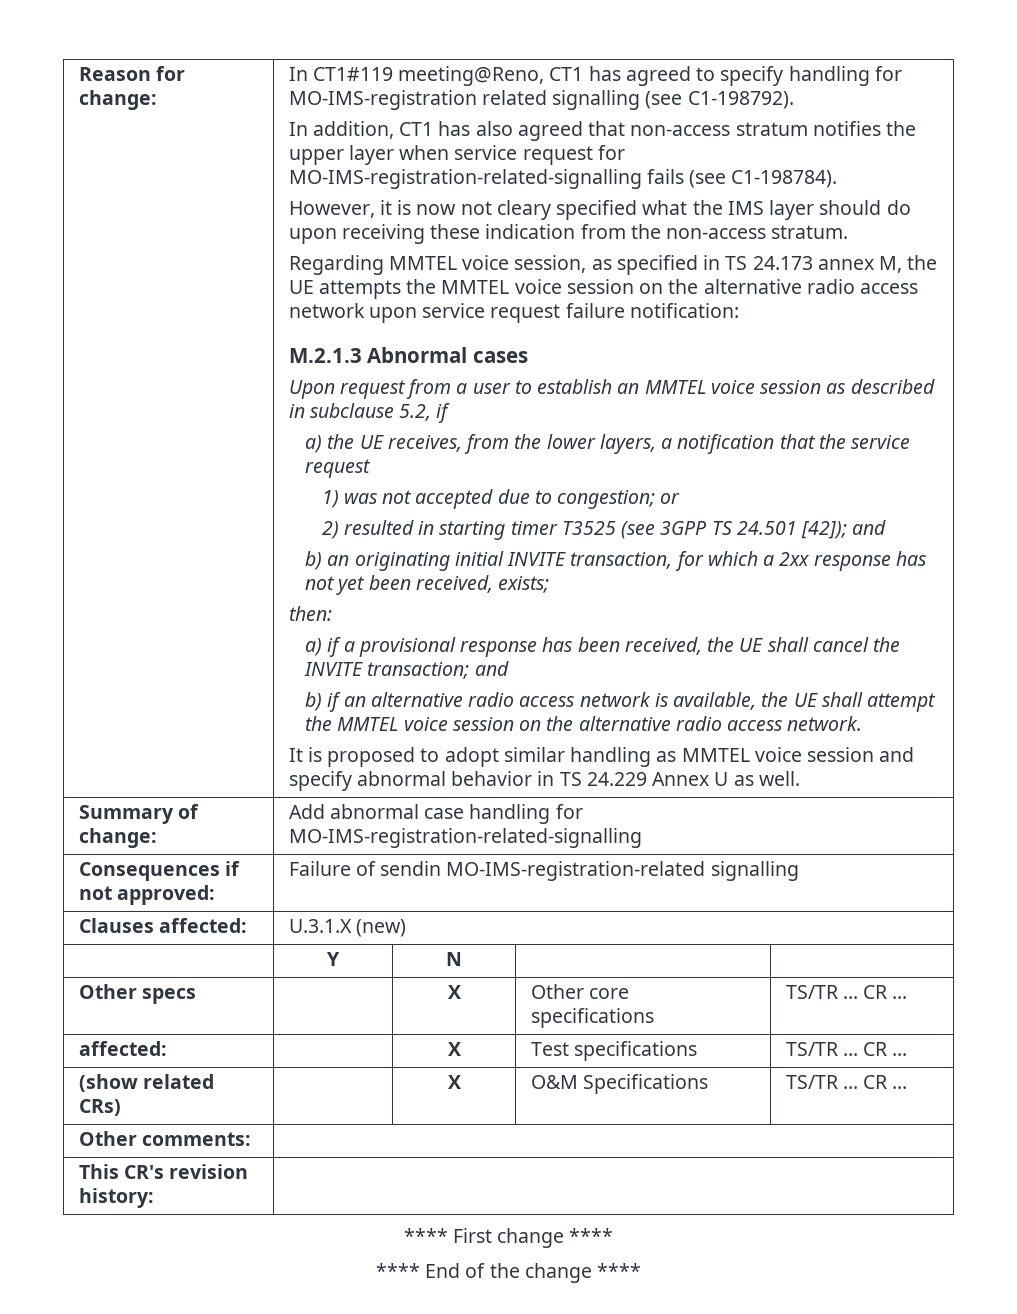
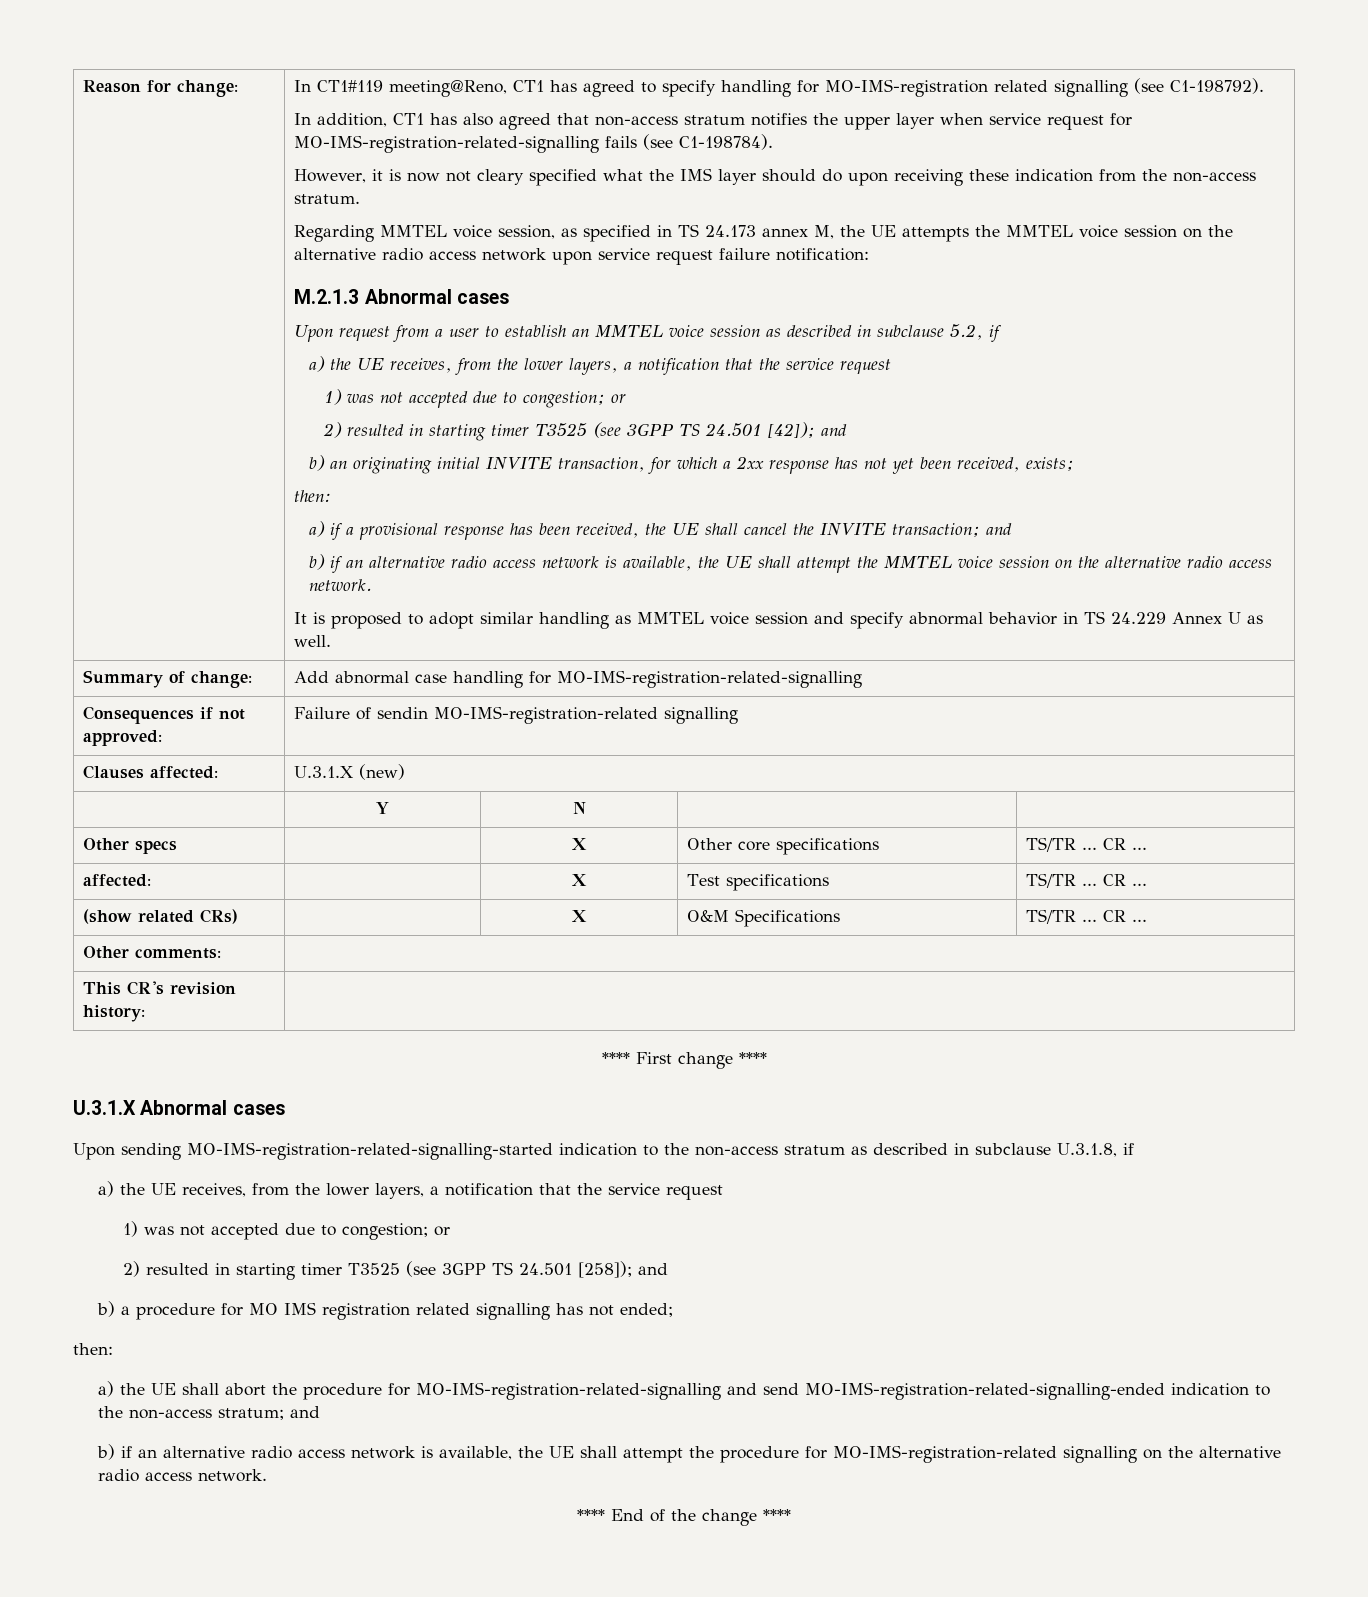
(614, 1235) none -> [73,1100,285,1115] [73,1142,1134,1160] [98,1181,724,1200] [123,1221,451,1240] [123,1261,669,1280] [97,1301,674,1320] [73,1343,113,1355] [98,1381,1271,1400] [98,1406,321,1420] [97,1444,1282,1463] [98,1469,268,1482] // U.3.1.X Abnormal cases // Upon sending MO-IMS-registration-related-signalling-started indication to the non-access stratum as described in subclause U.3.1.8, if // a) the UE receives, from the lower layers, a notification that the service request // 1) was not accepted due to congestion; or // 2) resulted in starting timer T3525 (see 3GPP TS 24.501 [258]); and // b) a procedure for MO IMS registration related signalling has not ended; // then: // a) the UE shall abort the procedure for MO-IMS-registration-related-signalling and send MO-IMS-registration-related-signalling-ended indication to the non-access stratum; and // b) if an alternative radio access network is available, the UE shall attempt the procedure for MO-IMS-registration-related signalling on the alternative radio access network.

